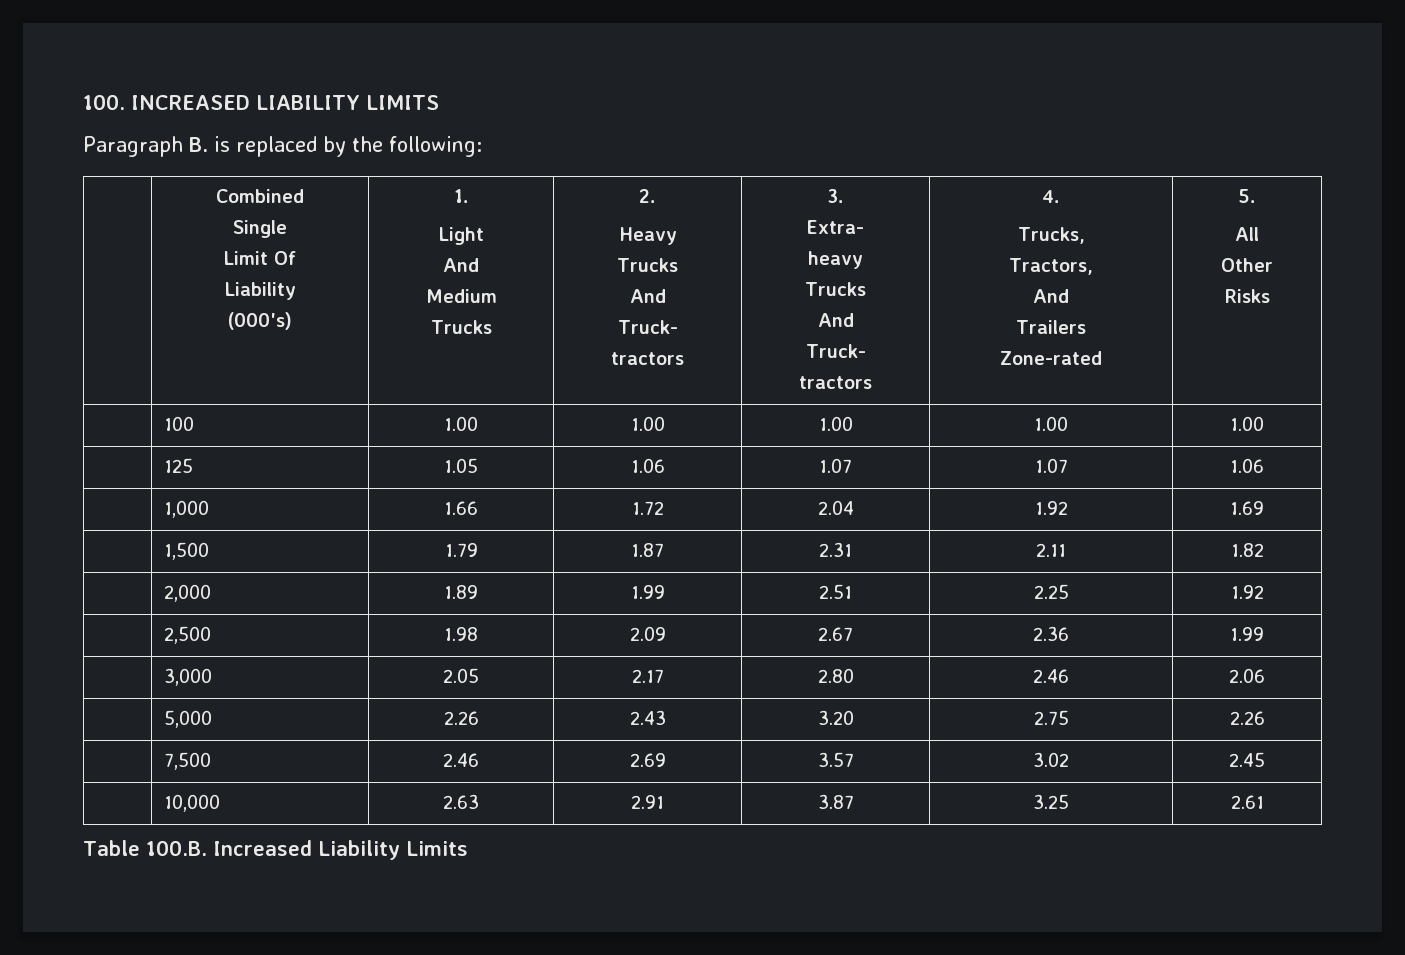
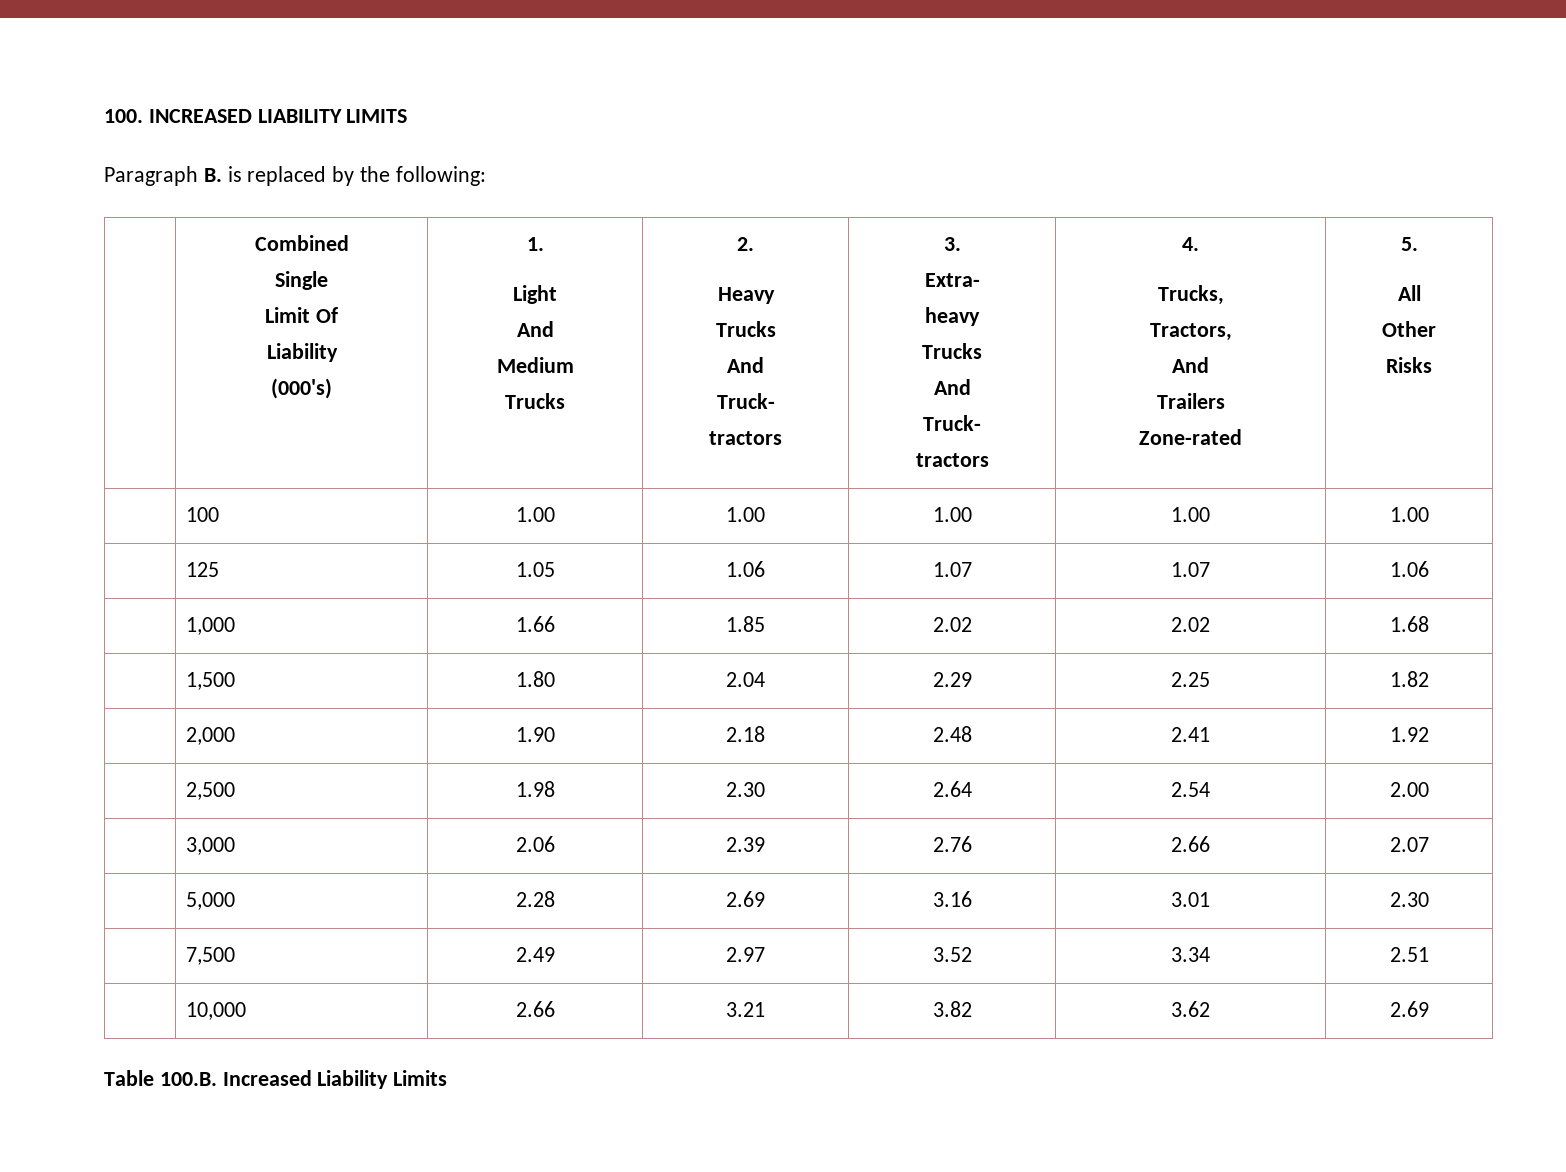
[631,501,664,515] [817,500,854,515] [1034,501,1068,515] [1230,501,1264,515] [163,542,209,560] [444,543,478,557] [630,543,664,557] [818,542,852,557] [1036,543,1066,557] [1230,543,1264,557] [163,584,211,602] [444,585,478,599] [630,585,665,599] [818,584,852,599] [1033,584,1069,599] [1230,585,1264,599] [163,626,211,644] [444,627,478,641] [629,626,666,641] [817,627,853,641] [1033,626,1069,641] [1230,627,1264,641] [163,668,212,686] [443,668,479,683] [631,669,664,683] [817,668,854,683] [1033,669,1069,683] [1229,668,1265,683] [163,710,212,728] [443,711,479,725] [629,710,666,725] [817,710,854,725] [1033,710,1069,725] [1229,711,1265,725] [163,752,211,770] [443,753,479,767] [629,753,666,767] [817,752,854,767] [1033,752,1069,767] [1229,752,1265,767] [163,794,220,812] [443,794,479,809] [630,795,664,809] [817,794,854,809] [1033,794,1069,809] [1230,795,1264,809] 1.72 | 2.04 | 1.92 | 1.69 // | 1,500 | 1.79 | 1.87 | 2.31 | 2.11 | 1.82 // | 2,000 | 1.89 | 1.99 | 2.51 | 2.25 | 1.92 // | 2,500 | 1.98 | 2.09 | 2.67 | 2.36 | 1.99 // | 3,000 | 2.05 | 2.17 | 2.80 | 2.46 | 2.06 // | 5,000 | 2.26 | 2.43 | 3.20 | 2.75 | 2.26 // | 7,500 | 2.46 | 2.69 | 3.57 | 3.02 | 2.45 // | 10,000 | 2.63 | 2.91 | 3.87 | 3.25 | 2.61 -> [726,616,765,632] [932,617,972,632] [1171,617,1210,632] [1389,616,1429,632] [186,672,236,690] [515,671,555,687] [726,672,765,687] [932,672,972,687] [1171,672,1210,687] [1389,671,1429,687] [186,727,236,745] [515,727,555,742] [726,726,765,742] [932,726,972,742] [1171,727,1210,742] [1389,727,1429,742] [186,782,236,800] [515,781,555,797] [726,782,765,797] [932,781,972,797] [1171,782,1210,797] [1389,782,1429,797] [186,837,236,855] [515,836,555,852] [726,837,765,852] [932,836,972,852] [1171,836,1210,852] [1389,837,1429,852] [186,892,236,910] [515,891,555,907] [726,891,765,907] [932,891,972,907] [1171,892,1210,907] [1389,892,1429,907] [186,947,236,965] [515,947,555,962] [726,947,765,962] [932,947,972,962] [1171,947,1210,962] [1389,947,1429,962] [186,1002,247,1020] [515,1001,555,1017] [726,1002,765,1017] [932,1001,972,1017] [1171,1001,1210,1017] [1389,1001,1429,1017] 1.85 | 2.02 | 2.02 | 1.68 // | 1,500 | 1.80 | 2.04 | 2.29 | 2.25 | 1.82 // | 2,000 | 1.90 | 2.18 | 2.48 | 2.41 | 1.92 // | 2,500 | 1.98 | 2.30 | 2.64 | 2.54 | 2.00 // | 3,000 | 2.06 | 2.39 | 2.76 | 2.66 | 2.07 // | 5,000 | 2.28 | 2.69 | 3.16 | 3.01 | 2.30 // | 7,500 | 2.49 | 2.97 | 3.52 | 3.34 | 2.51 // | 10,000 | 2.66 | 3.21 | 3.82 | 3.62 | 2.69

